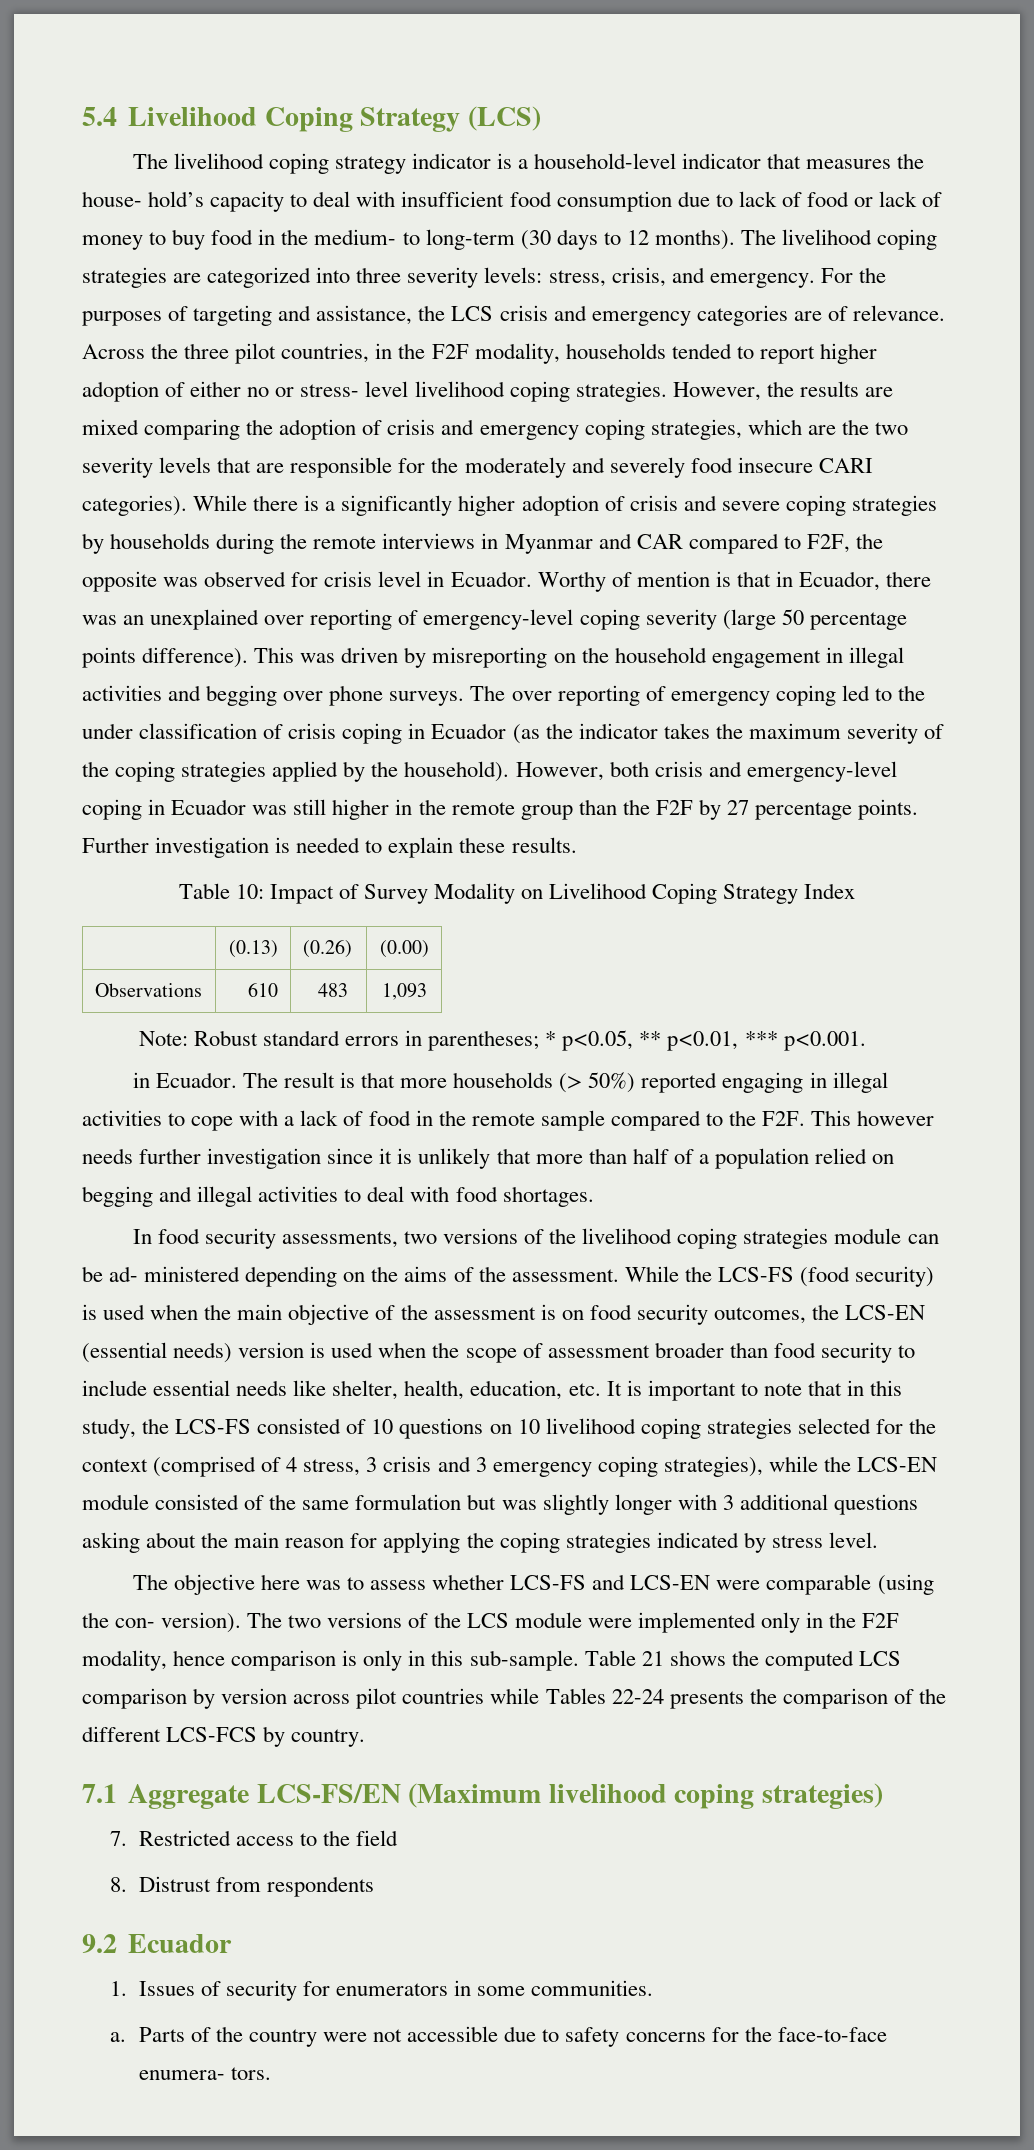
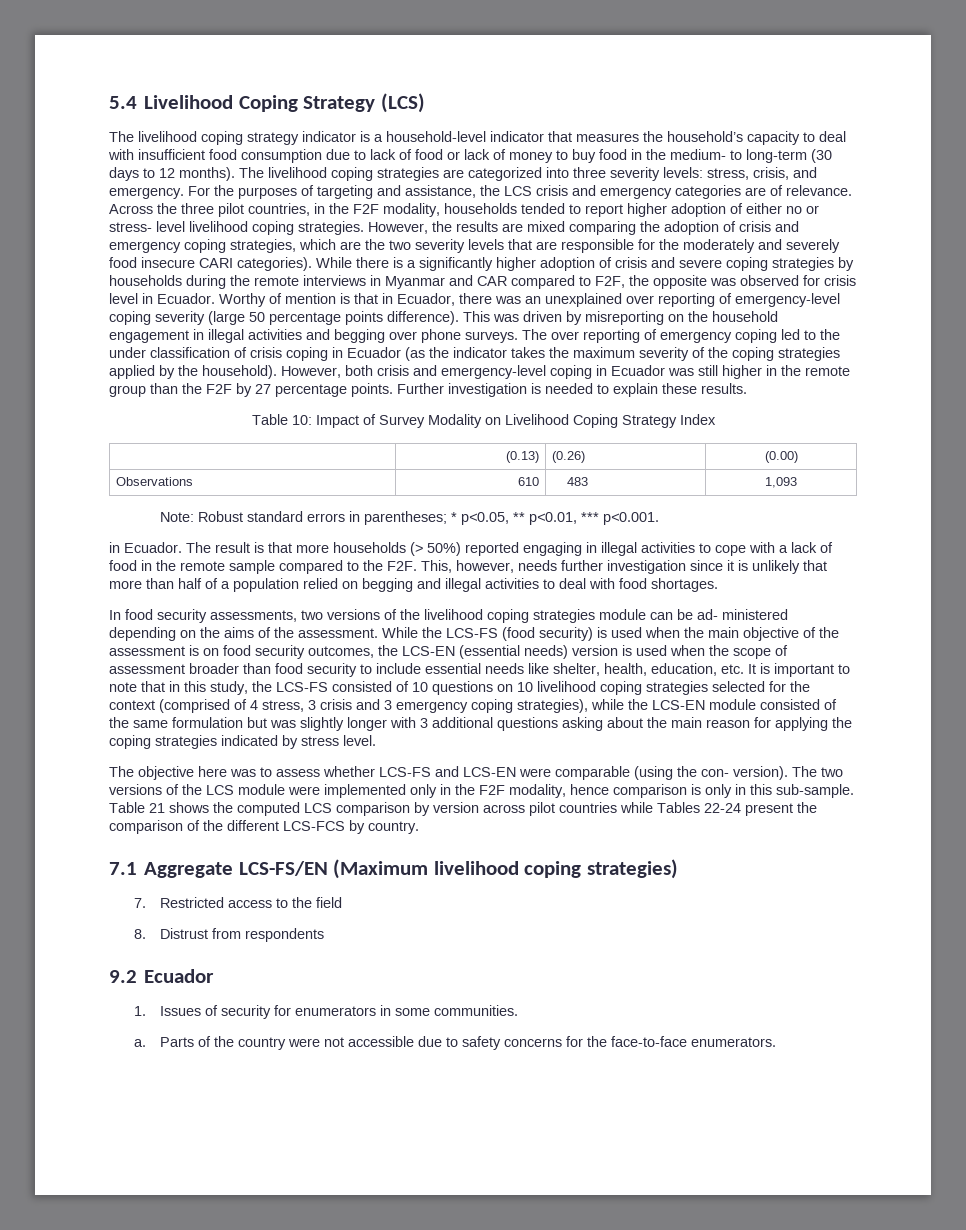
[82,191,205,207] house- hold’s -> [667,131,743,142] household’s
[811,1110,935,1126] This however -> [421,560,514,573] This, however,
[669,1691,744,1709] presents -> [745,803,793,816] present
[138,2067,271,2080] enumera- tors. -> [690,1037,776,1047] enumerators.

